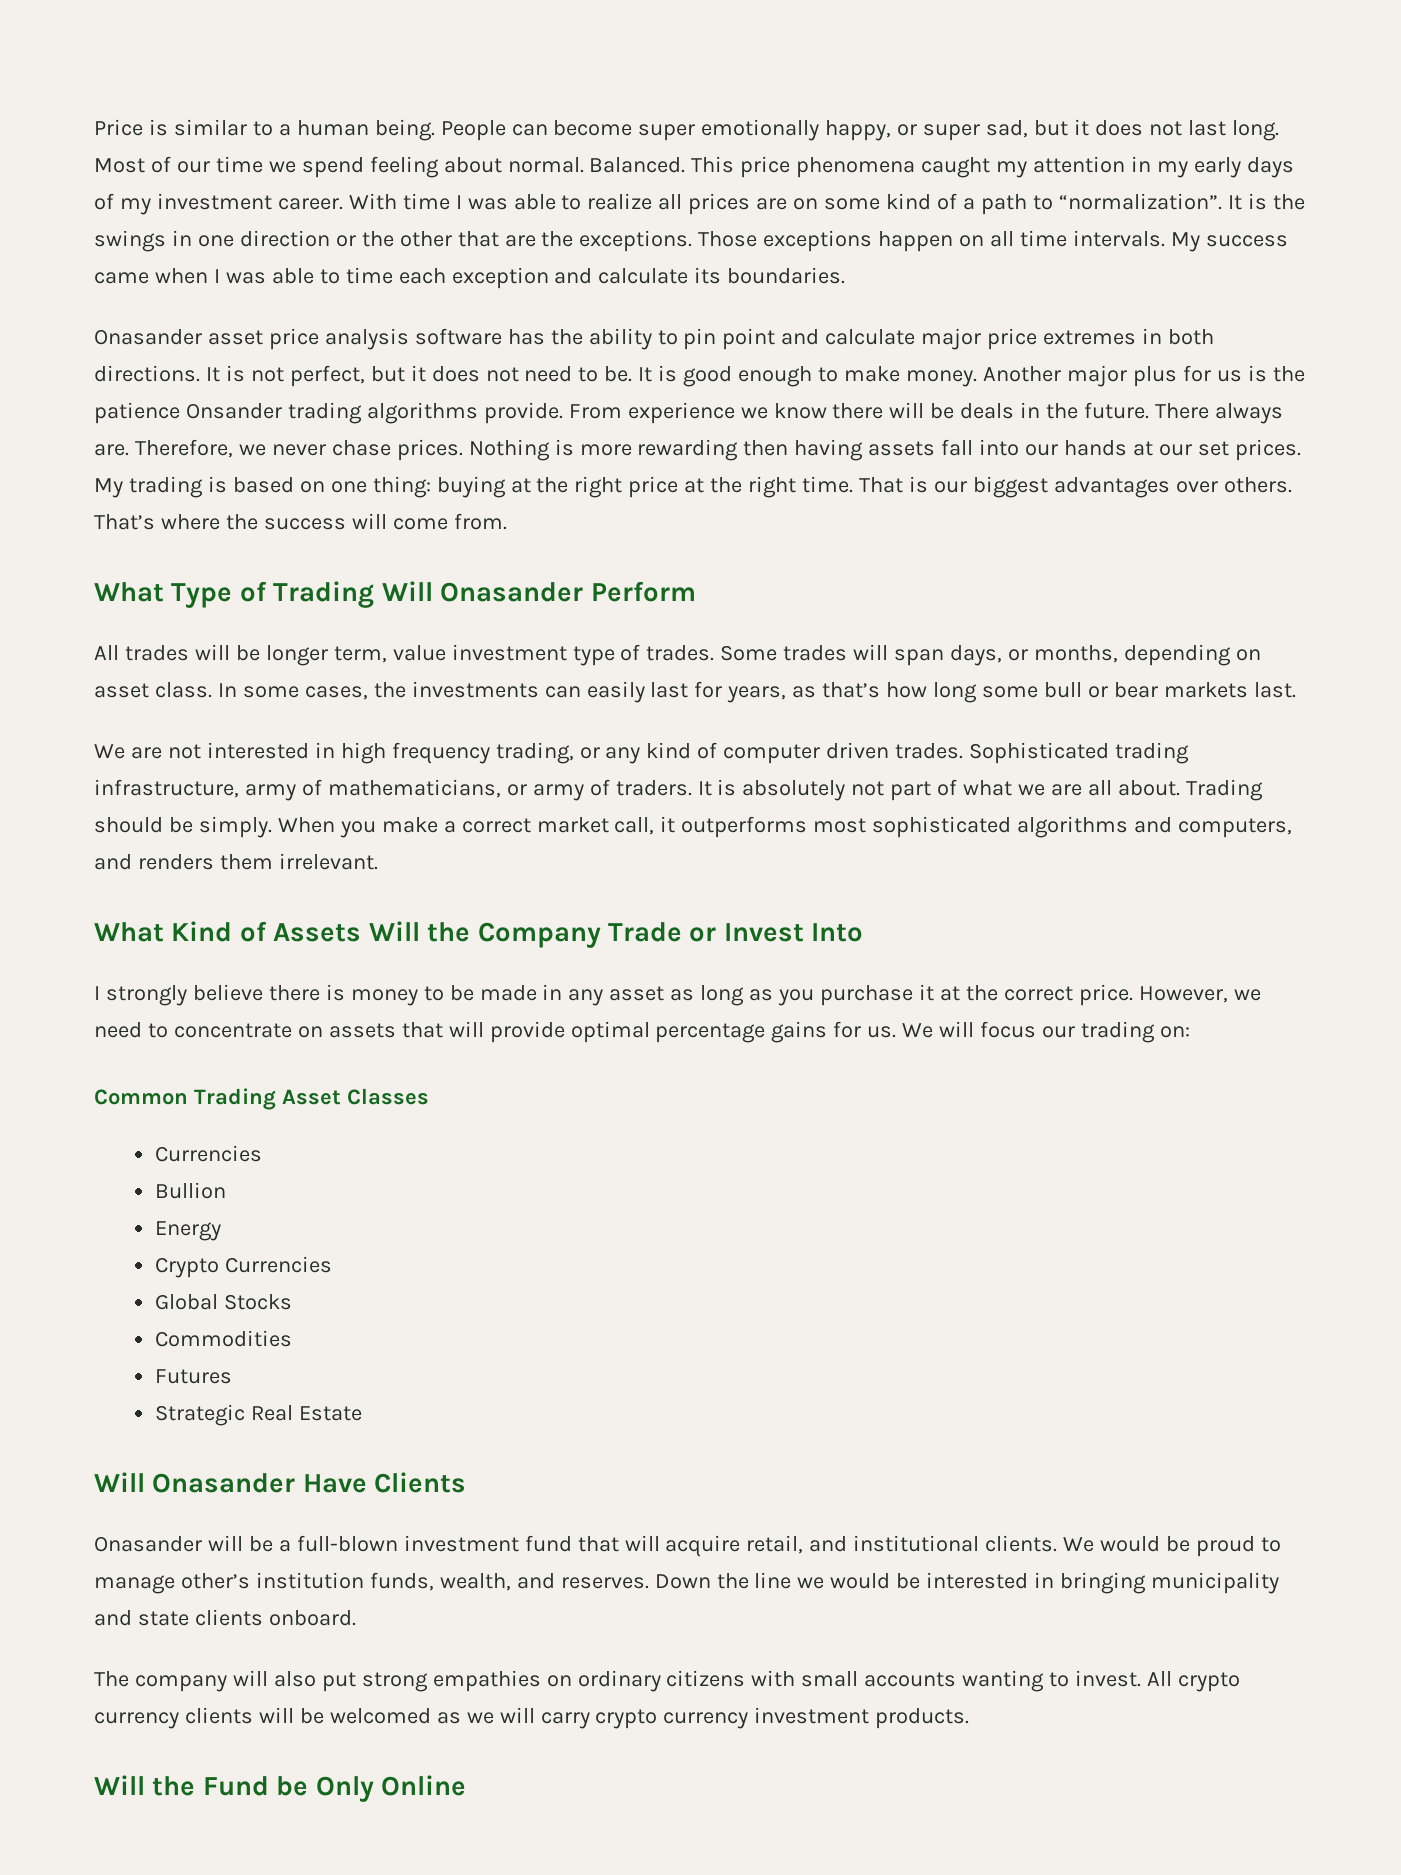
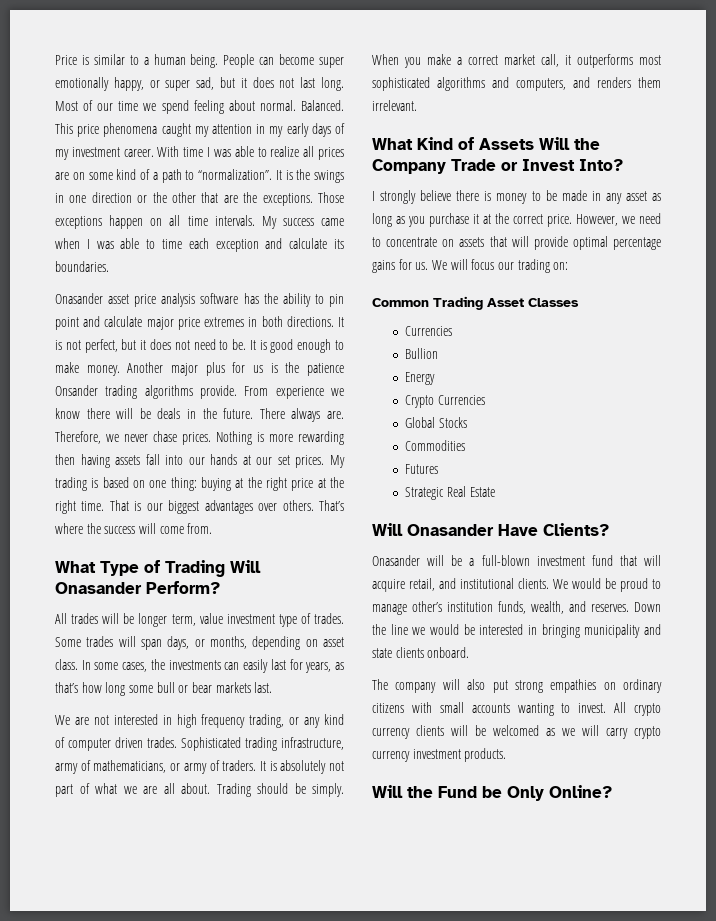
[590,581,696,602] Perform -> [146,581,220,594] Perform?
[811,923,864,942] Into -> [579,159,623,171] Into?
[374,1472,467,1493] Clients -> [543,523,609,536] Clients?
[381,1775,467,1796] Online -> [549,785,612,798] Online?

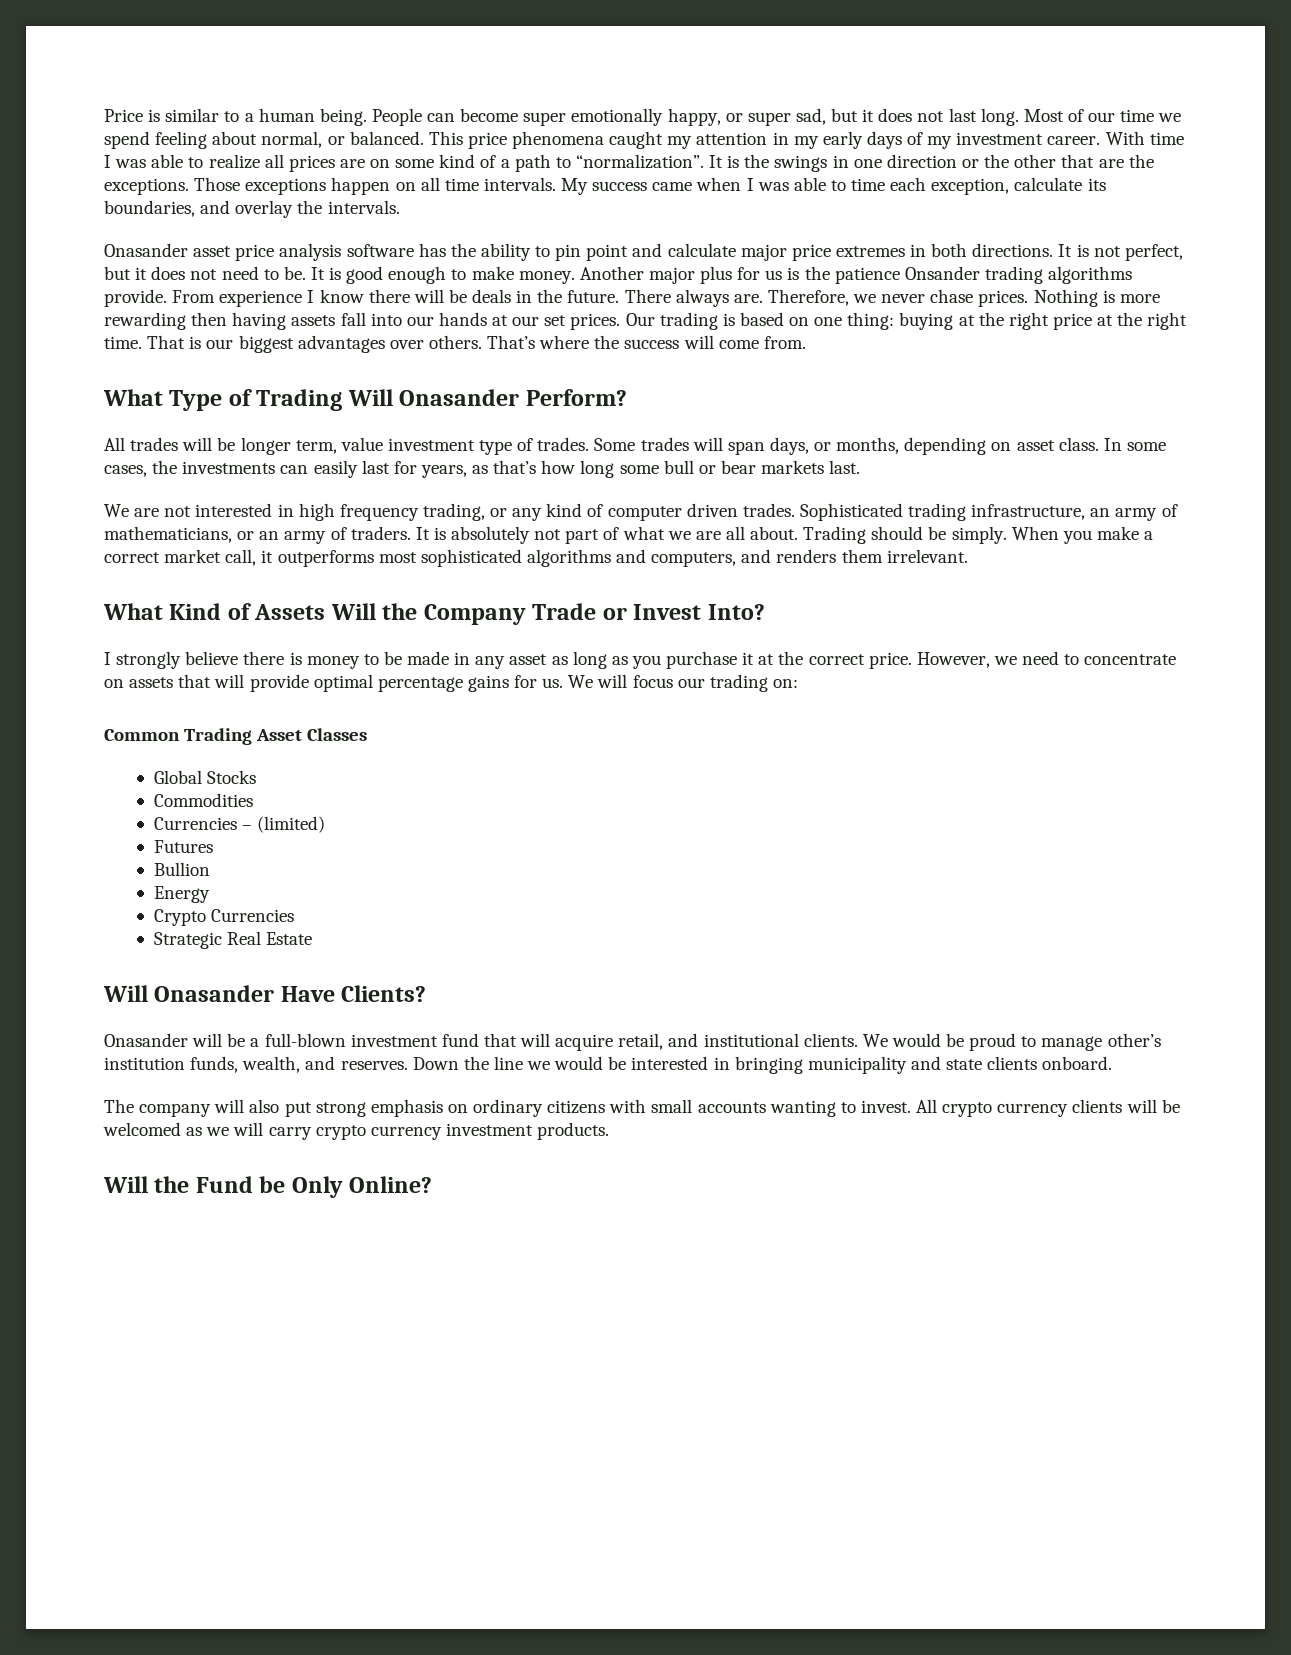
[259,100,344,111] normal. Balanced. -> [261,131,424,148] normal, or balanced.
[215,238,345,252] [55,261,109,272] exception and calculate its boundaries. -> [931,177,1106,195] [104,200,400,218] exception, calculate its boundaries, and overlay the intervals.
[331,388,345,396] we -> [307,290,315,303] I
[329,455,345,468] My -> [625,313,655,326] Our
(344, 743) none -> [1090,508,1111,517] an
(181, 767) none -> [259,531,280,540] an
[405,326,453,336] Currencies -> [153,770,256,784] [153,793,253,807] [153,816,326,833] [153,840,213,853] Global Stocks // Commodities // Currencies – (limited) // Futures
[405,417,467,428] [405,440,466,451] [405,464,439,474] // Global Stocks // Commodities // Futures -> (294, 915) none
[550,679,597,693] empathies -> [370,1099,443,1117] emphasis

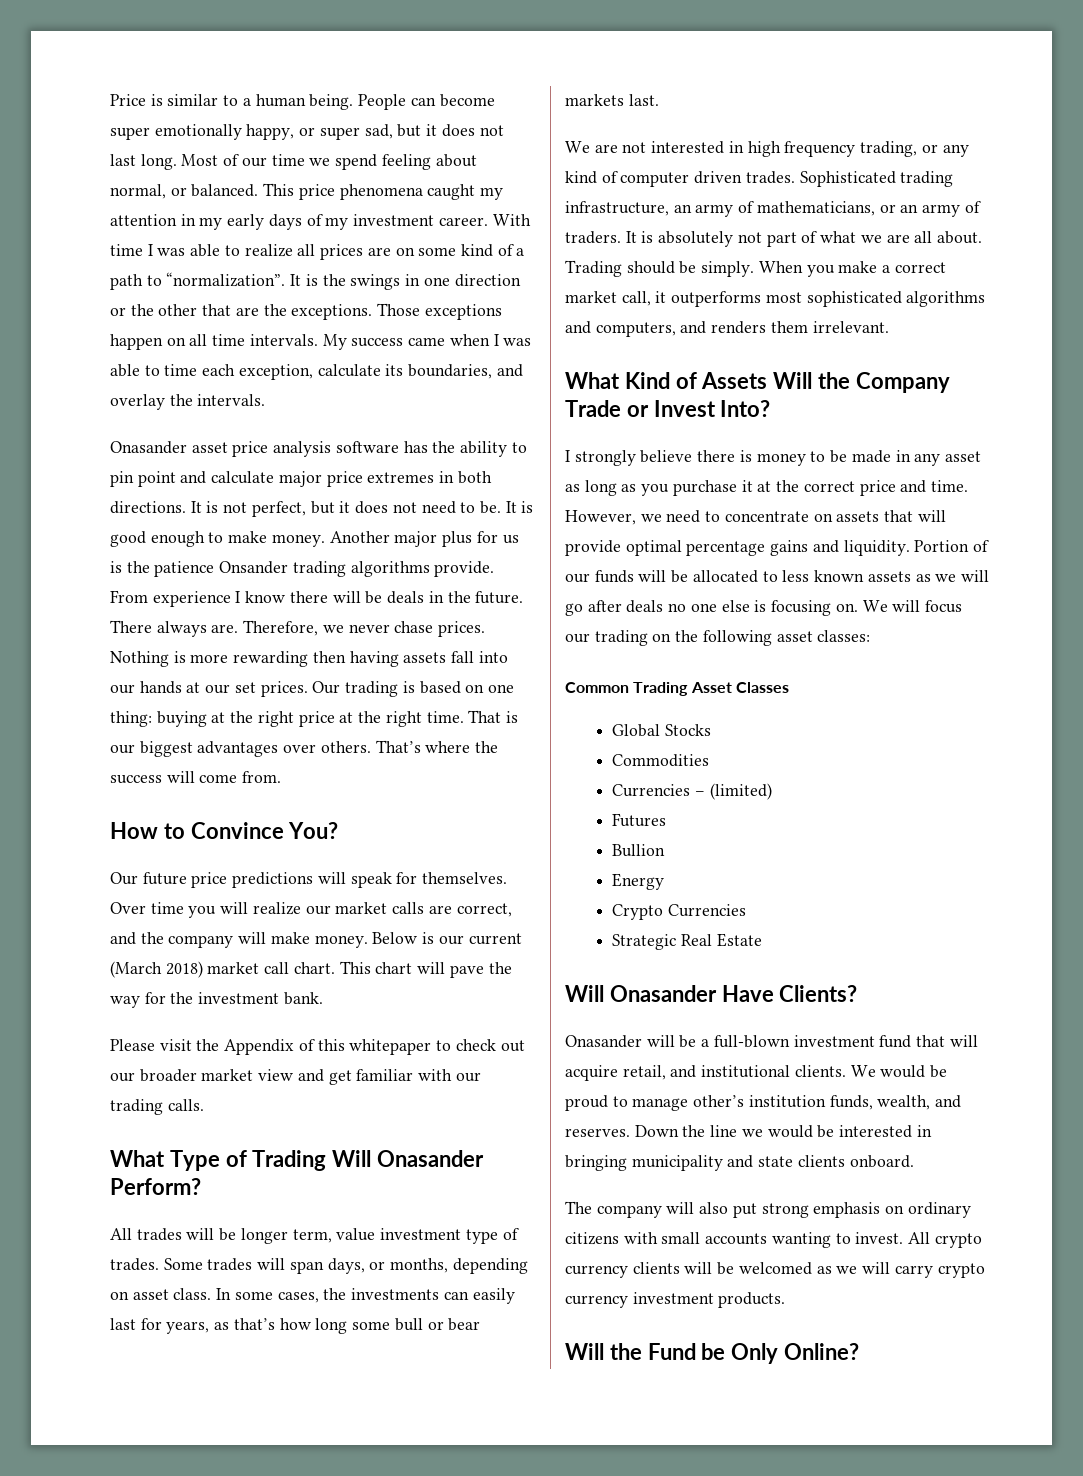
(806, 342) none -> [110,822,339,839] [110,872,508,888] [110,902,512,918] [110,932,522,948] [110,961,512,978] [110,992,323,1008] [110,1039,525,1055] [110,1069,481,1085] [110,1099,204,1115] // How to Convince You? // Our future price predictions will speak for themselves. Over time you will realize our market calls are correct, and the company will make money. Below is our current (March 2018) market call chart. This chart will pave the way for the investment bank. // Please visit the Appendix of this whitepaper to check out our broader market view and get familiar with our trading calls.
[868,652,912,669] price. -> [859,480,968,496] price and time.
[514,675,564,688] for us. -> [812,540,990,556] [565,570,989,583] [565,600,858,616] and liquidity. Portion of our funds will be allocated to less known assets as we will go after deals no one else is focusing on.
[772,679,798,688] on: -> [652,630,871,646] on the following asset classes:

